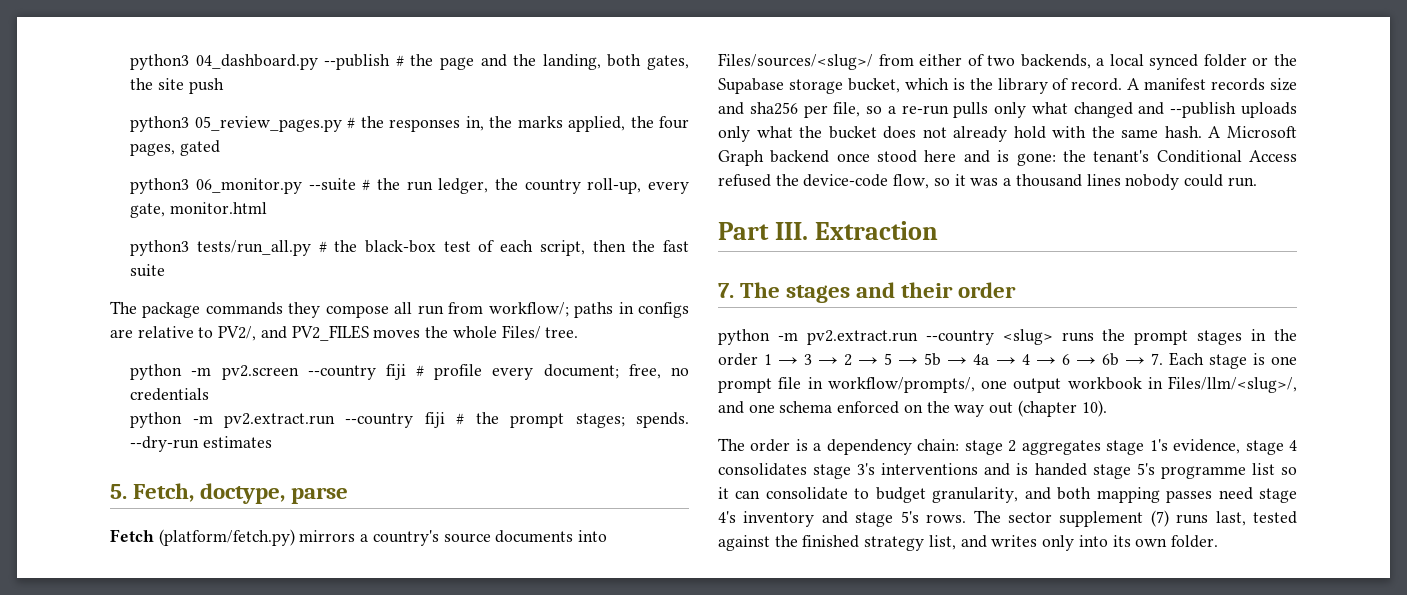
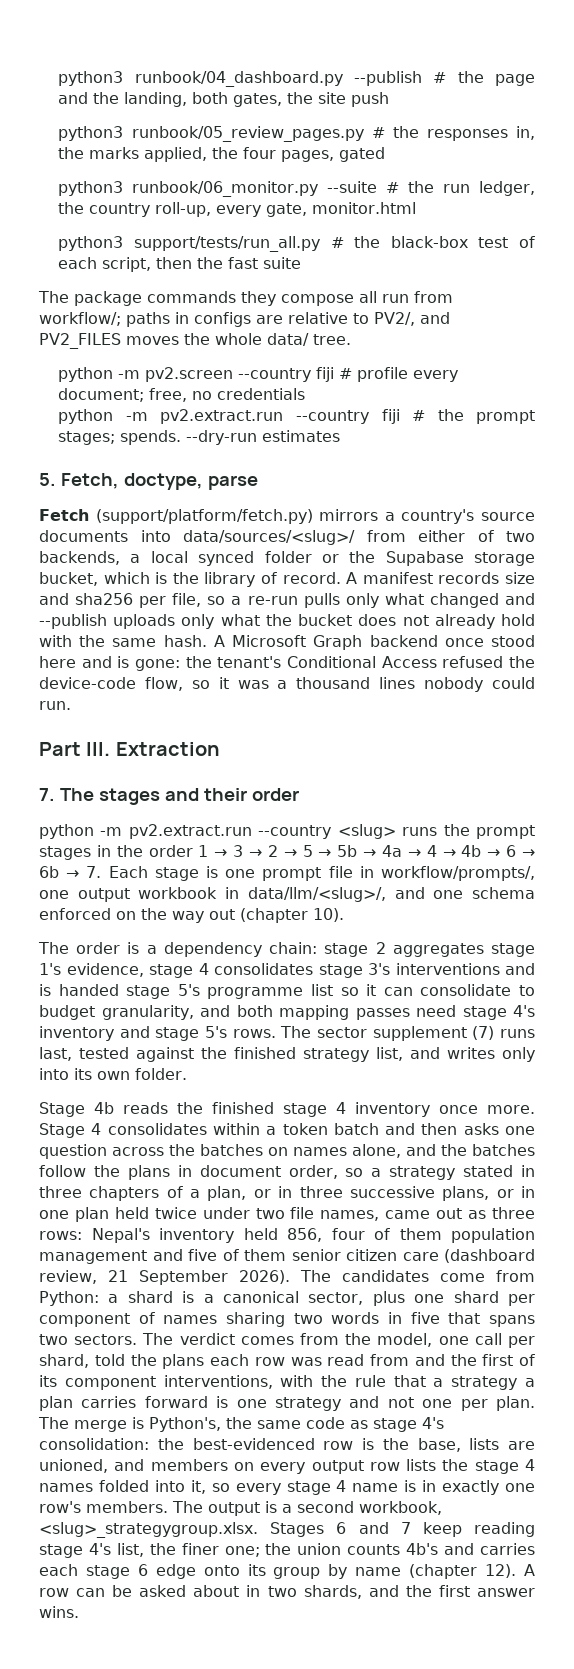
[130,54,318,70] python3 04_dashboard.py -> [58,71,343,87] python3 runbook/04_dashboard.py
[194,116,342,132] 05_review_pages.py -> [131,126,364,142] runbook/05_review_pages.py
[195,178,302,194] 06_monitor.py -> [132,181,319,197] runbook/06_monitor.py
[196,240,311,256] tests/run_all.py -> [134,236,321,252] support/tests/run_all.py
[501,325,541,339] Files/ -> [267,333,309,346] data/
[158,529,295,546] (platform/fetch.py) -> [95,509,313,524] (support/platform/fetch.py)
[718,53,873,70] Files/sources/<slug>/ -> [183,530,355,545] data/sources/<slug>/
(1056, 361) none -> [461,845,501,857] 4b →
[1168,376,1297,393] Files/llm/<slug>/, -> [247,887,386,902] data/llm/<slug>/,
(1218, 541) none -> [39,1102,535,1117] [39,1123,535,1138] [39,1144,535,1159] [39,1165,535,1180] [39,1186,535,1201] [39,1207,536,1222] [39,1228,535,1243] [39,1249,535,1264] [39,1270,535,1285] [39,1291,535,1306] [39,1312,535,1327] [39,1333,535,1348] [39,1354,535,1369] [39,1375,535,1390] [39,1396,535,1411] [38,1417,444,1432] [39,1438,535,1452] [39,1459,536,1474] [39,1480,535,1495] [39,1501,442,1516] [39,1522,535,1538] [39,1543,536,1558] [39,1564,536,1579] [39,1585,535,1599] [39,1606,79,1618] // Stage 4b reads the finished stage 4 inventory once more. Stage 4 consolidates within a token batch and then asks one question across the batches on names alone, and the batches follow the plans in document order, so a strategy stated in three chapters of a plan, or in three successive plans, or in one plan held twice under two file names, came out as three rows: Nepal's inventory held 856, four of them population management and five of them senior citizen care (dashboard review, 21 September 2026). The candidates come from Python: a shard is a canonical sector, plus one shard per component of names sharing two words in five that spans two sectors. The verdict comes from the model, one call per shard, told the plans each row was read from and the first of its component interventions, with the rule that a strategy a plan carries forward is one strategy and not one per plan. The merge is Python's, the same code as stage 4's consolidation: the best-evidenced row is the base, lists are unioned, and members on every output row lists the stage 4 names folded into it, so every stage 4 name is in exactly one row's members. The output is a second workbook, <slug>_strategygroup.xlsx. Stages 6 and 7 keep reading stage 4's list, the finer one; the union counts 4b's and carries each stage 6 edge onto its group by name (chapter 12). A row can be asked about in two shards, and the first answer wins.

